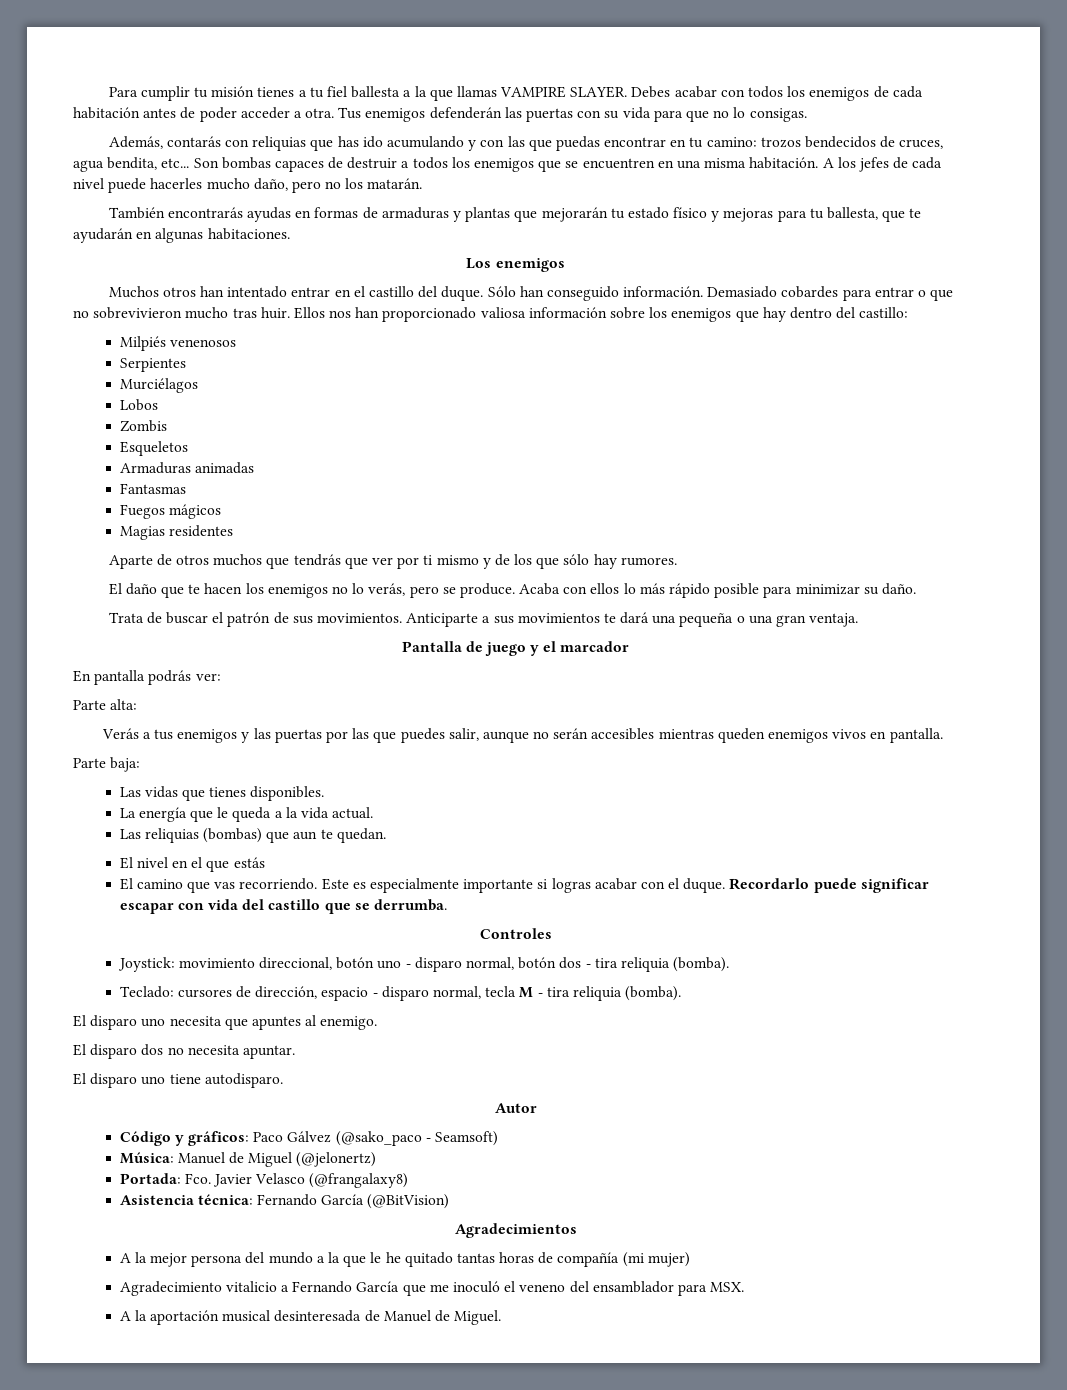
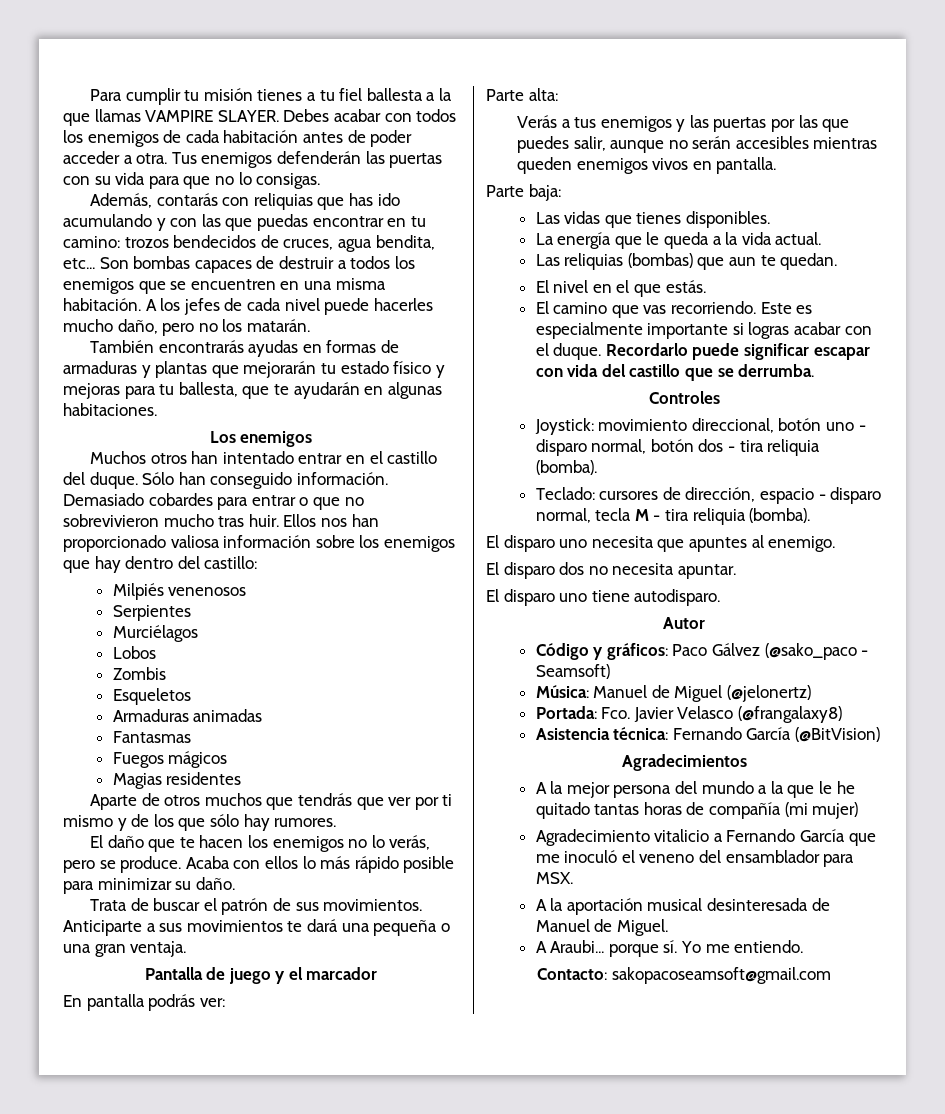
[233,857,265,868] estás -> [665,280,706,293] estás.
(502, 1317) none -> [535,940,804,957] [537,967,831,984] // A Araubi... porque sí. Yo me entiendo. // Contacto: sakopacoseamsoft@gmail.com

